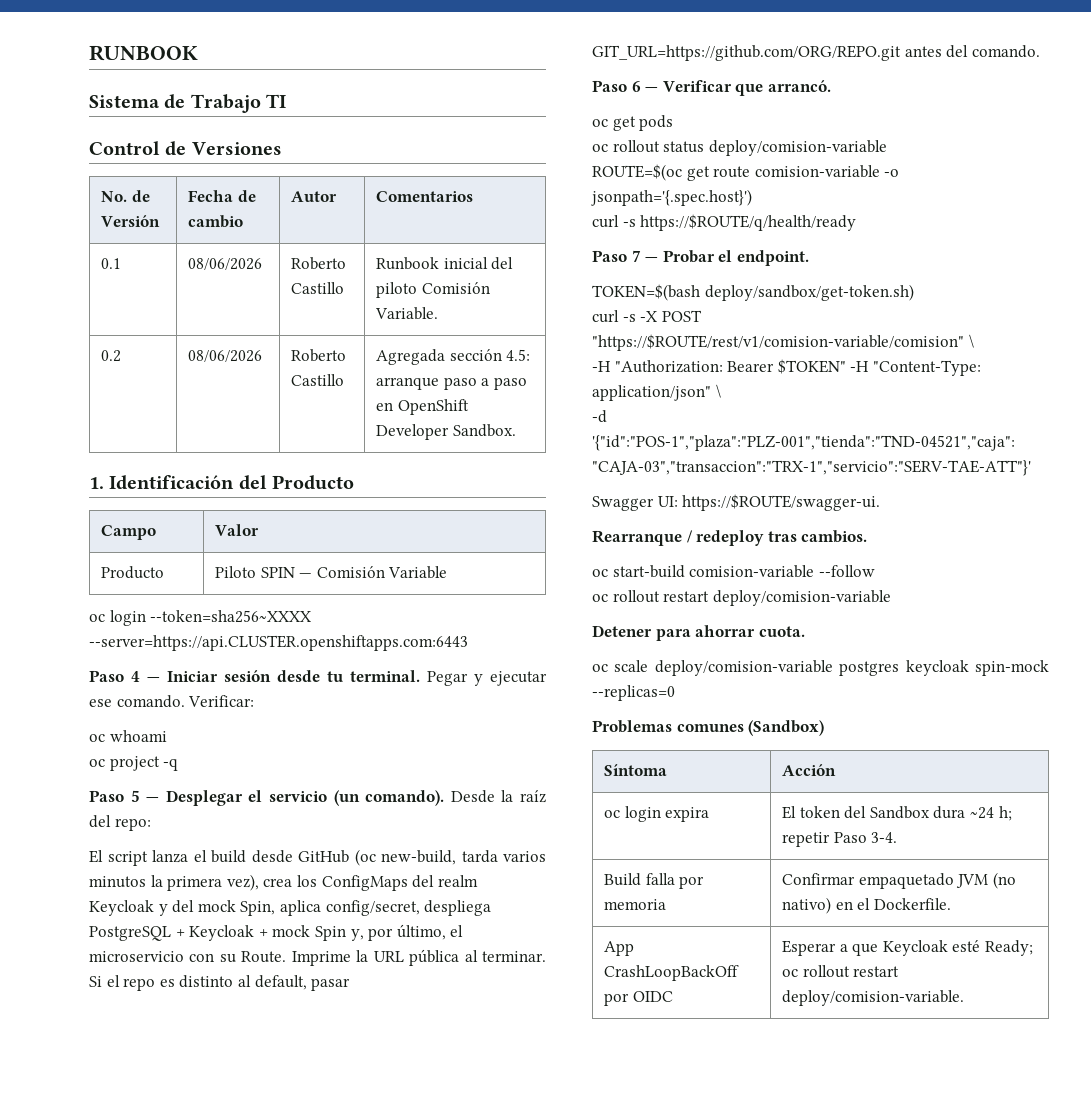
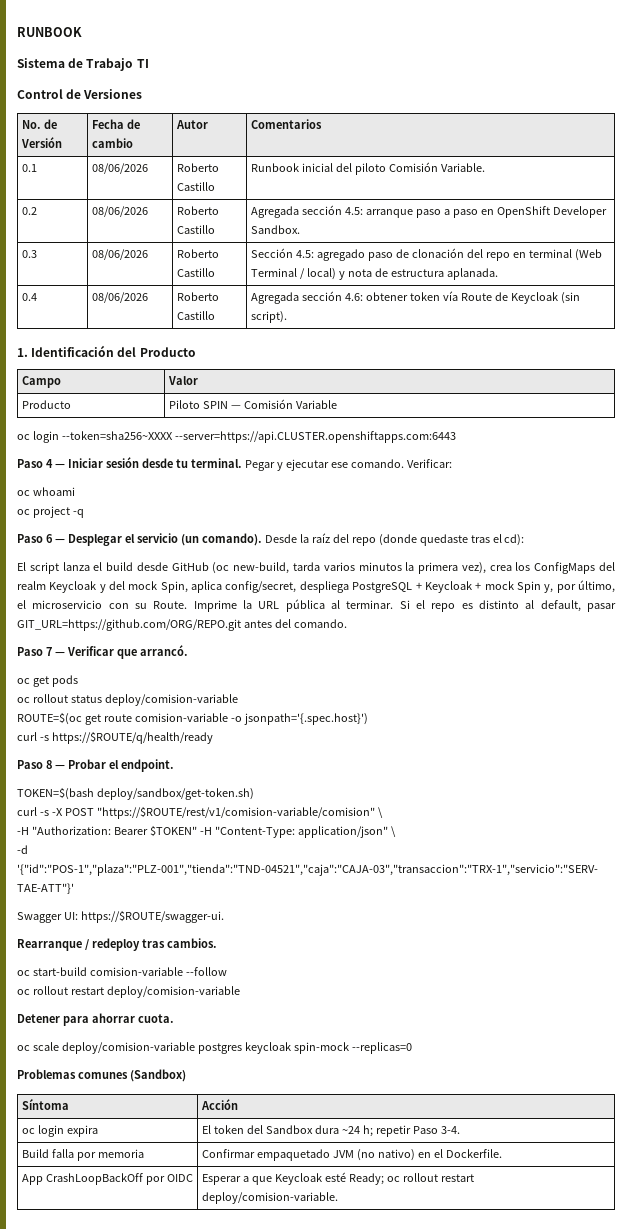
(516, 430) none -> [21,250,37,258] [91,249,148,260] [176,249,219,258] [176,268,215,277] [250,248,602,261] [250,268,498,280] [21,293,37,301] [91,292,148,303] [176,292,219,301] [176,311,215,320] [250,291,580,304] [250,311,287,323] // 0.3 | 08/06/2026 | Roberto Castillo | Sección 4.5: agregado paso de clonación del repo en terminal (Web Terminal / local) y nota de estructura aplanada. // 0.4 | 08/06/2026 | Roberto Castillo | Agregada sección 4.6: obtener token vía Route de Keycloak (sin script).
[130,790,140,802] 5 -> [45,534,53,543] 6
[114,818,151,831] repo: -> [351,534,525,546] repo (donde quedaste tras el cd):
[631,81,641,92] 6 -> [45,647,52,656] 7
[631,250,641,262] 7 -> [45,760,52,769] 8

